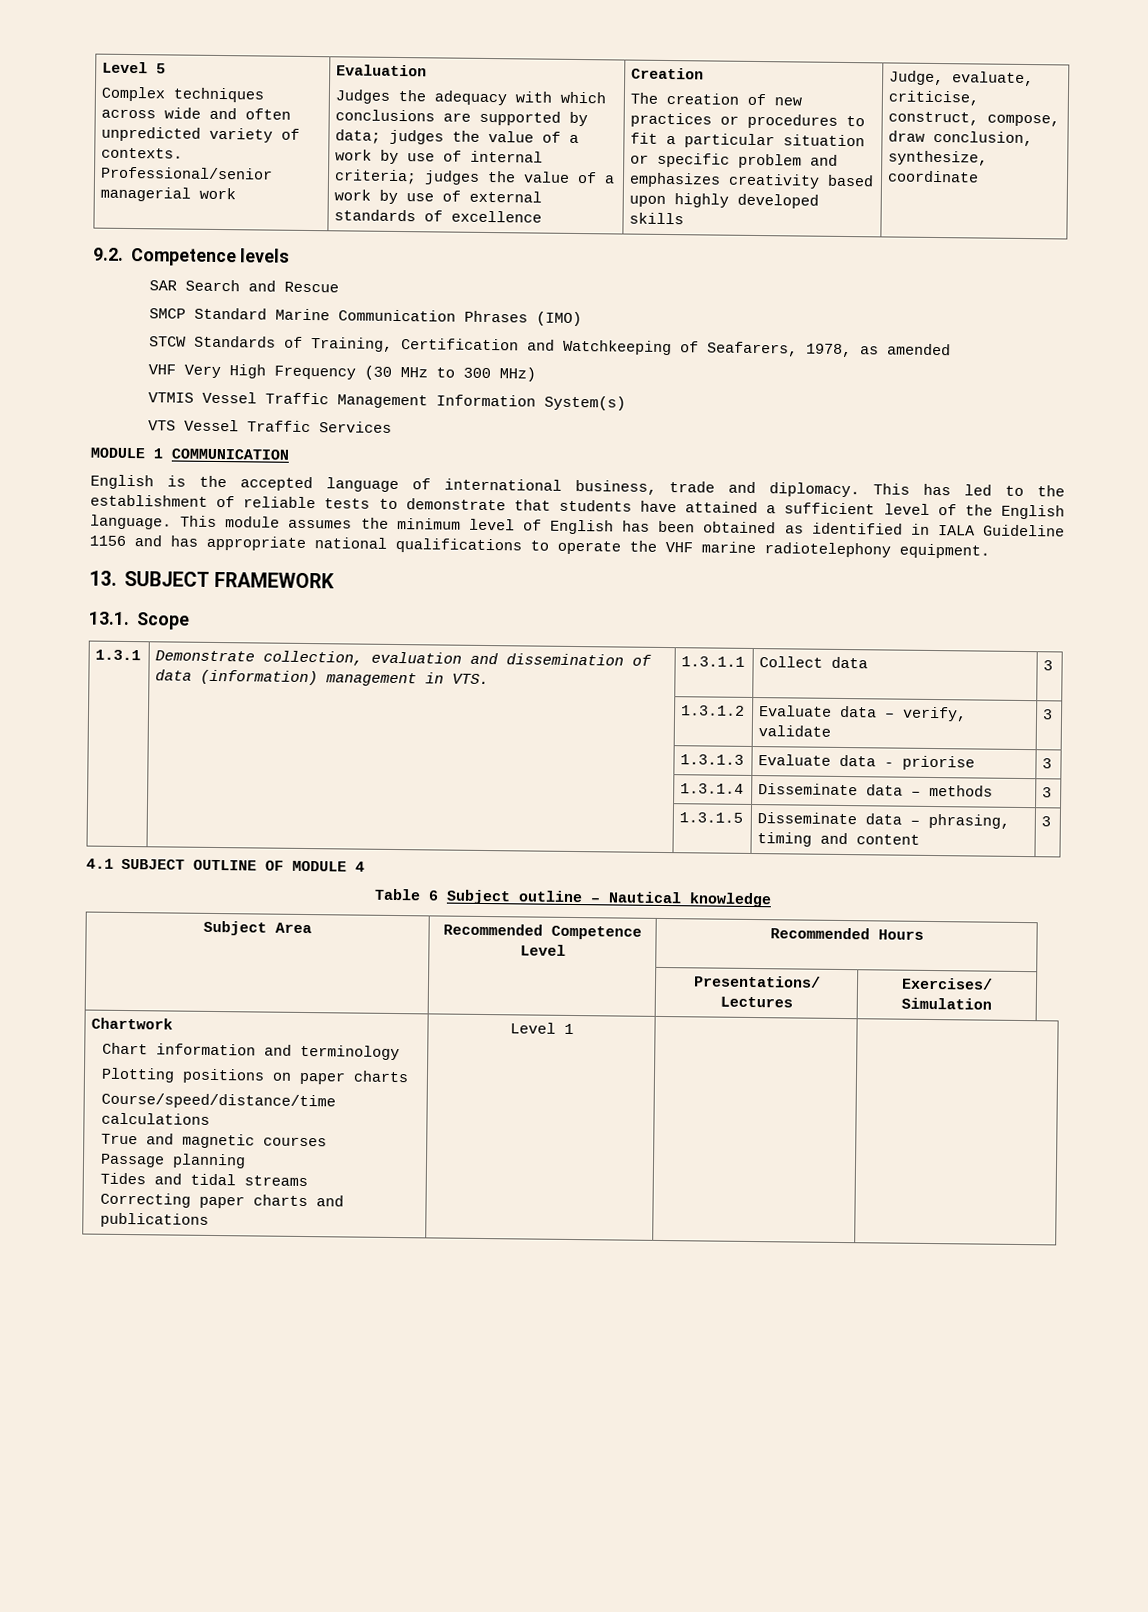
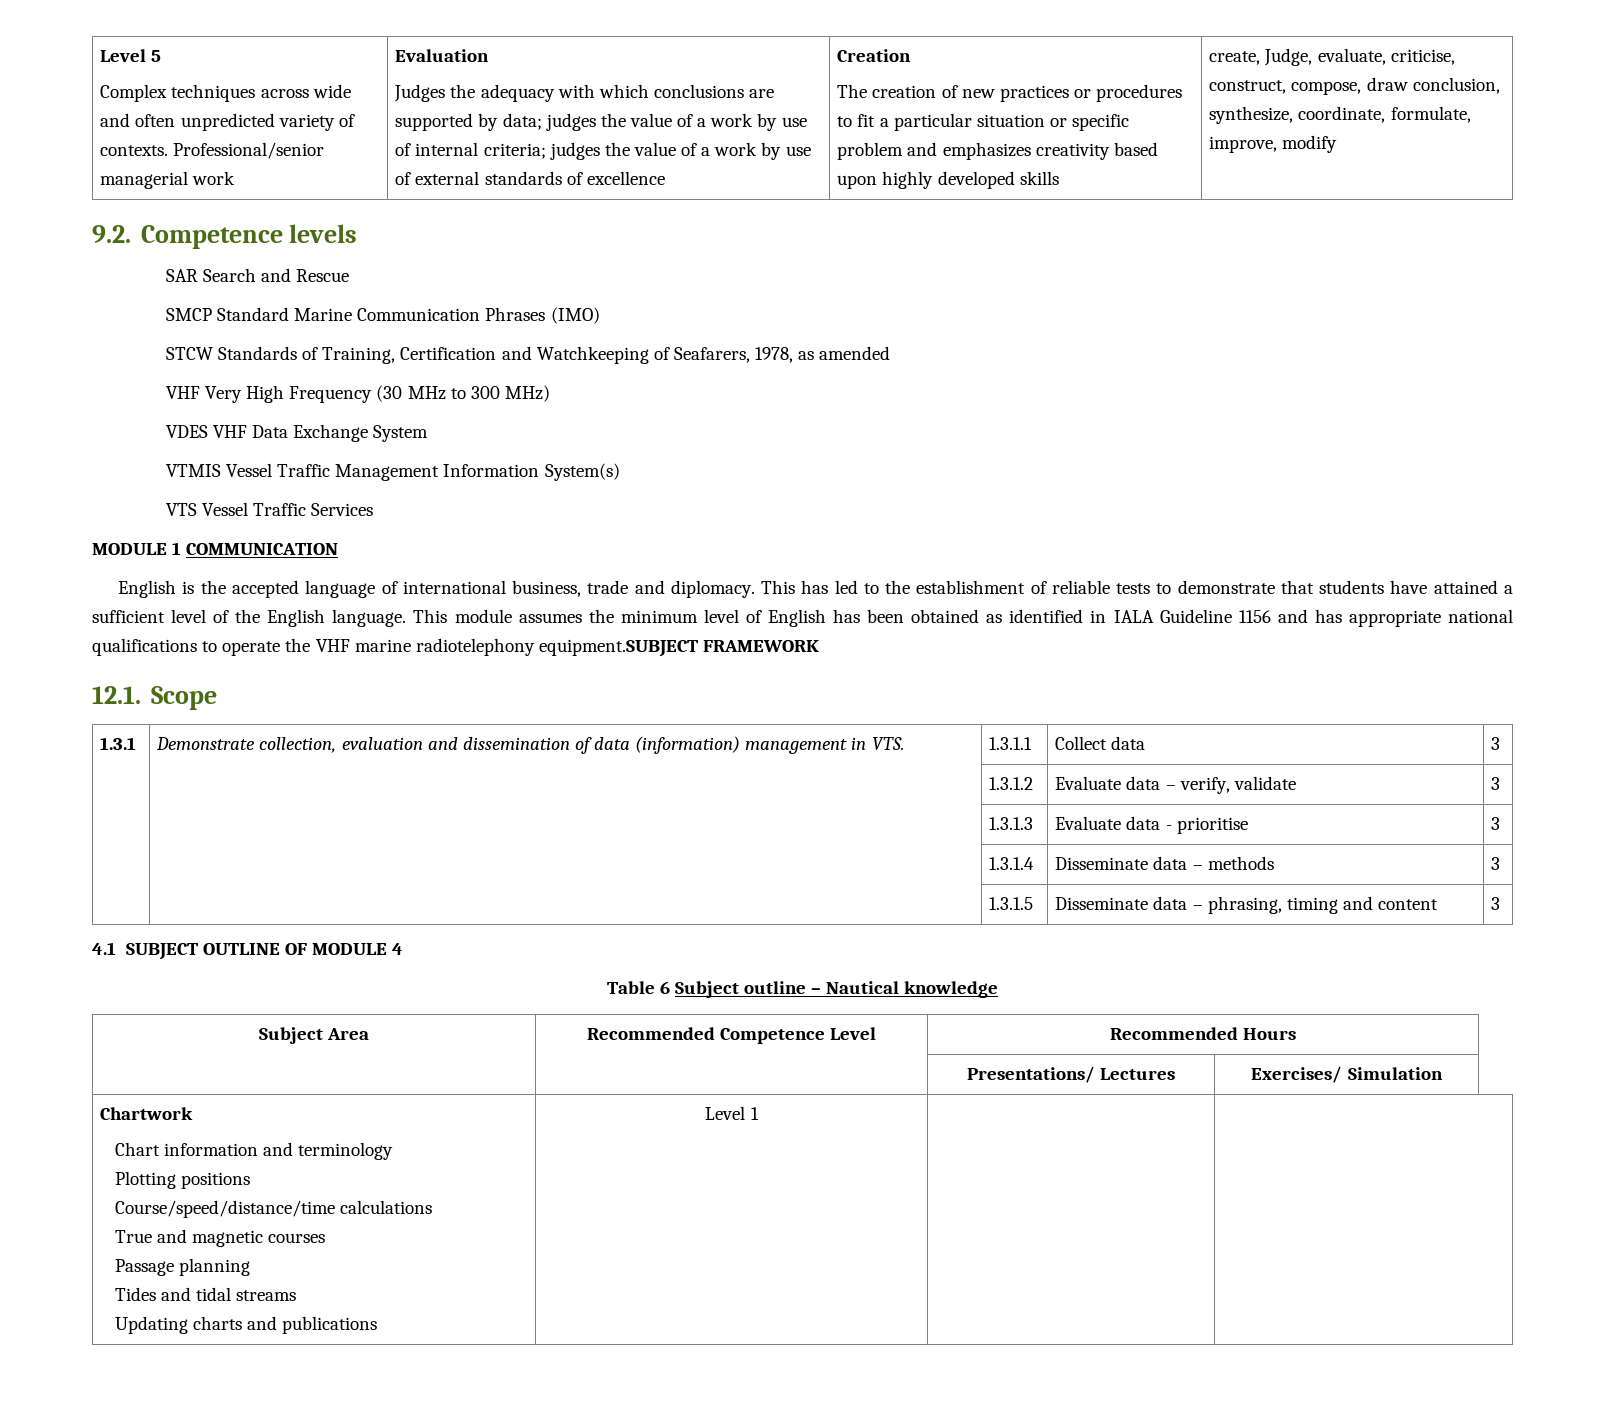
(685, 218) none -> [1209,51,1261,65] create,
[887,170,980,183] coordinate -> [1298,106,1471,123] [1209,135,1338,153] coordinate, formulate, improve, modify
(536, 374) none -> [165,424,429,442] // VDES VHF Data Exchange System
[899,543,990,559] [89,570,210,587] equipment. // 13. SUBJECT -> [538,639,698,657] equipment.SUBJECT
[88,611,130,626] 13.1. -> [92,686,141,704] 12.1.
[902,755,976,771] priorise -> [1176,817,1248,834] prioritise
[272,1070,410,1085] on paper charts -> (251, 1180) none
[100,1192,246,1209] Correcting paper -> [115,1316,189,1334] Updating

